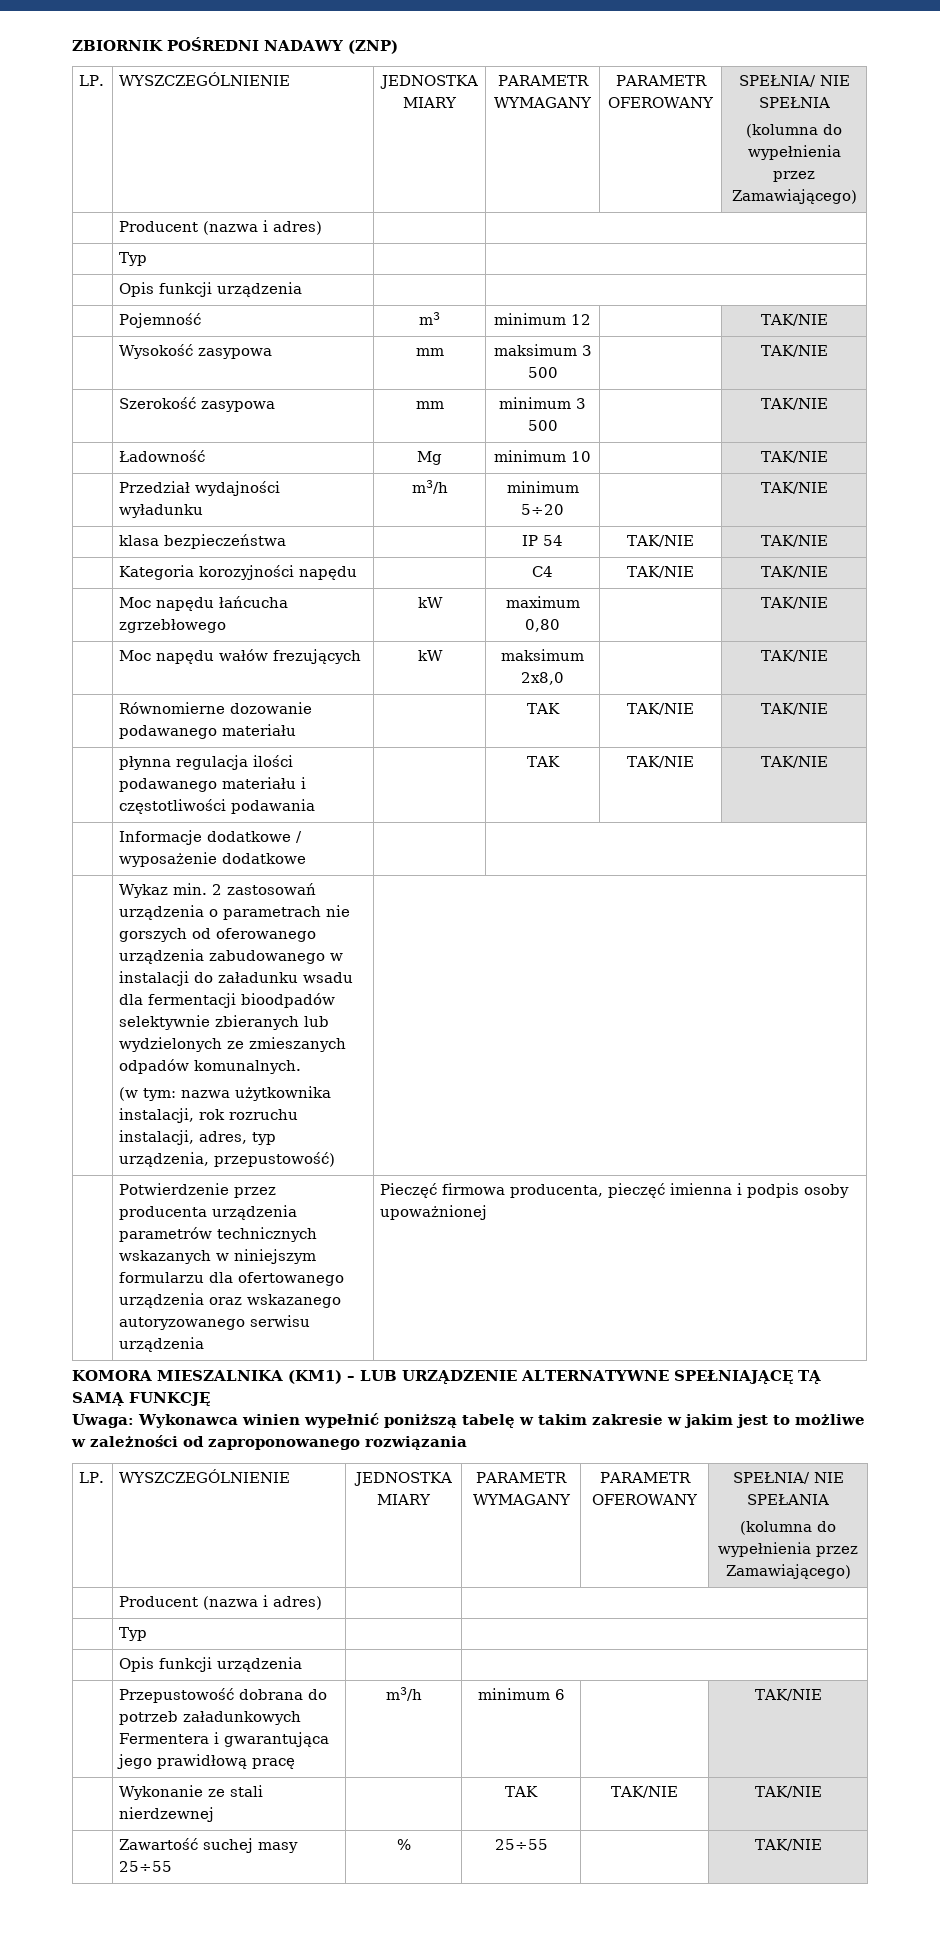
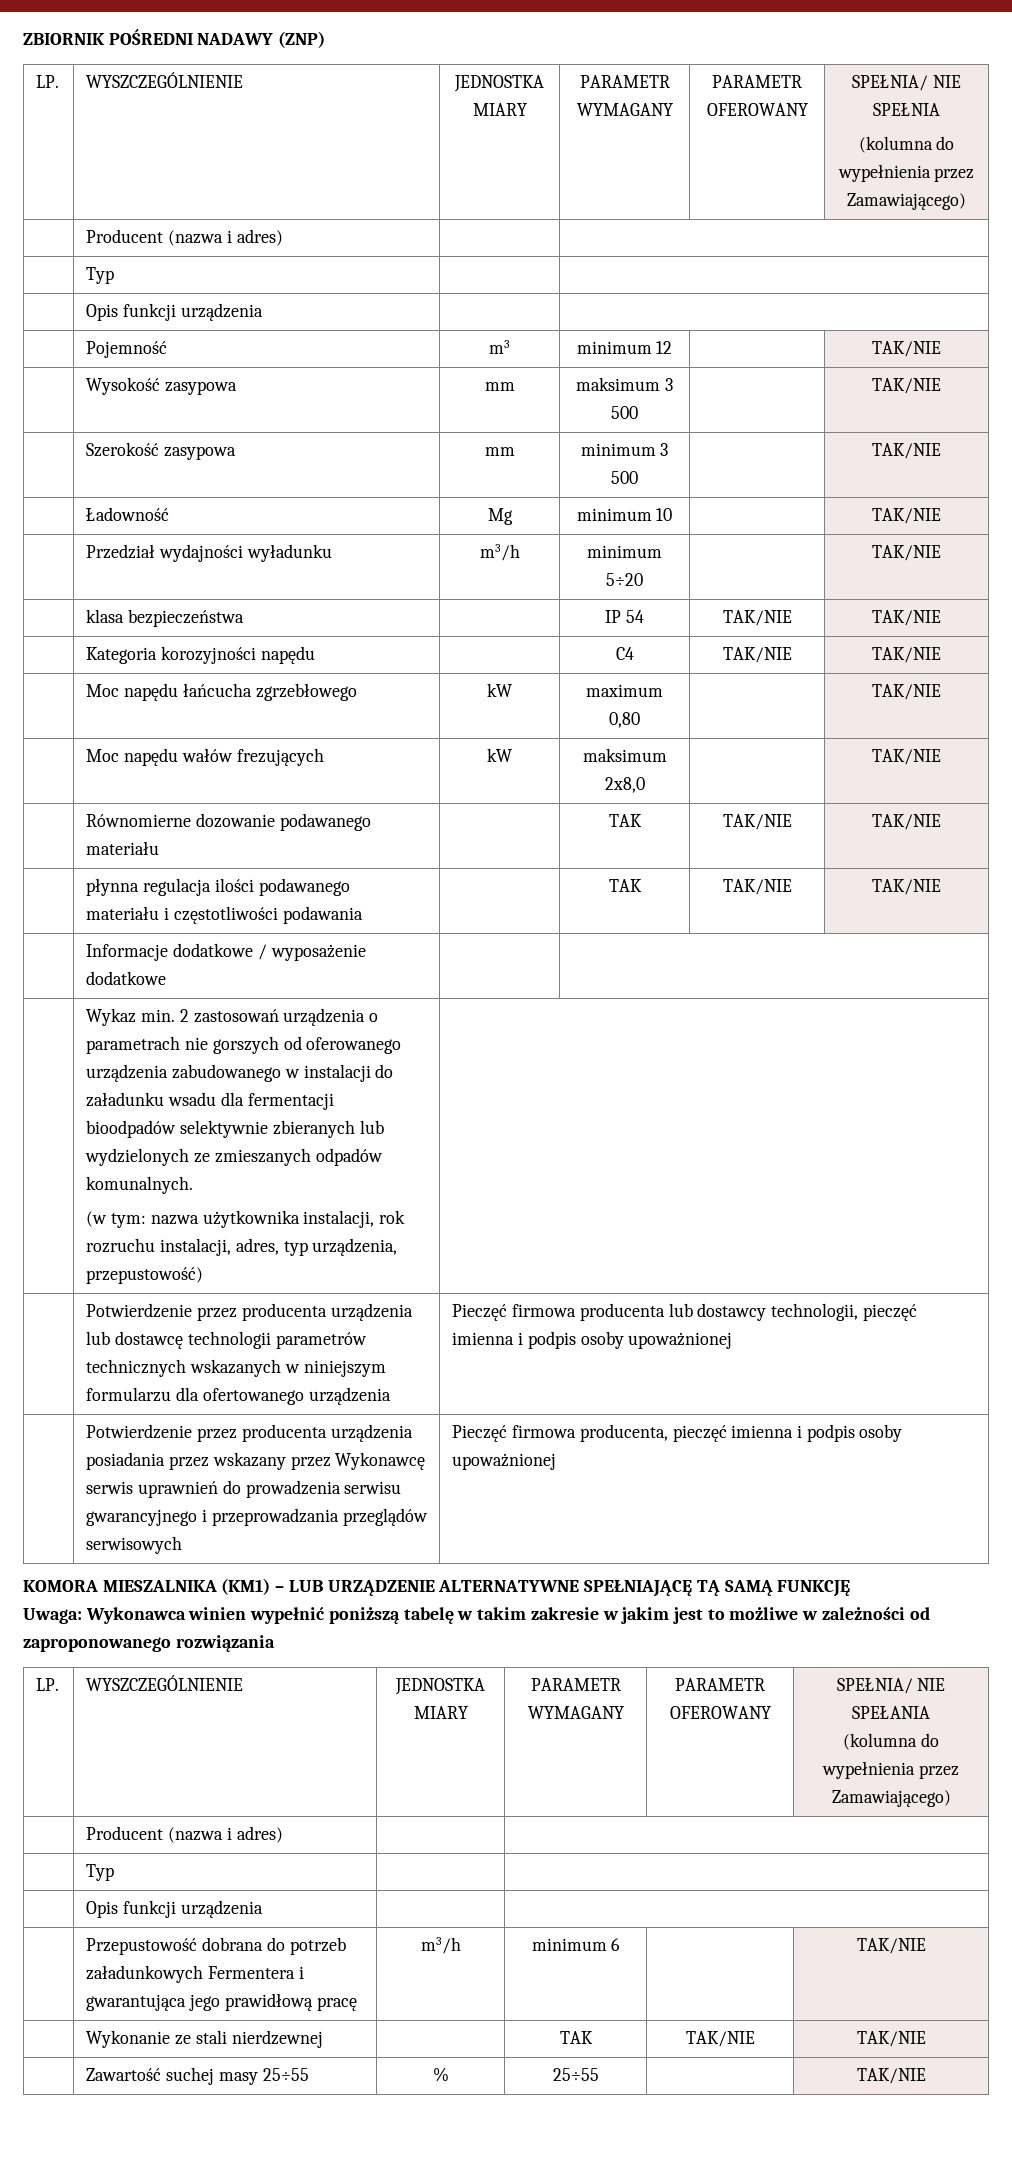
(298, 1212) none -> [86,1331,271,1349] lub dostawcę technologii
[209,1294,342,1308] [119,1315,311,1330] [119,1337,205,1352] oraz wskazanego autoryzowanego serwisu urządzenia -> [452,1303,917,1321] [452,1331,733,1349] [86,1424,413,1442] [86,1452,426,1470] [86,1480,402,1498] [86,1508,428,1526] [86,1536,183,1554] | Pieczęć firmowa producenta lub dostawcy technologii, pieczęć imienna i podpis osoby upoważnionej // | Potwierdzenie przez producenta urządzenia posiadania przez wskazany przez Wykonawcę serwis uprawnień do prowadzenia serwisu gwarancyjnego i przeprowadzania przeglądów serwisowych

